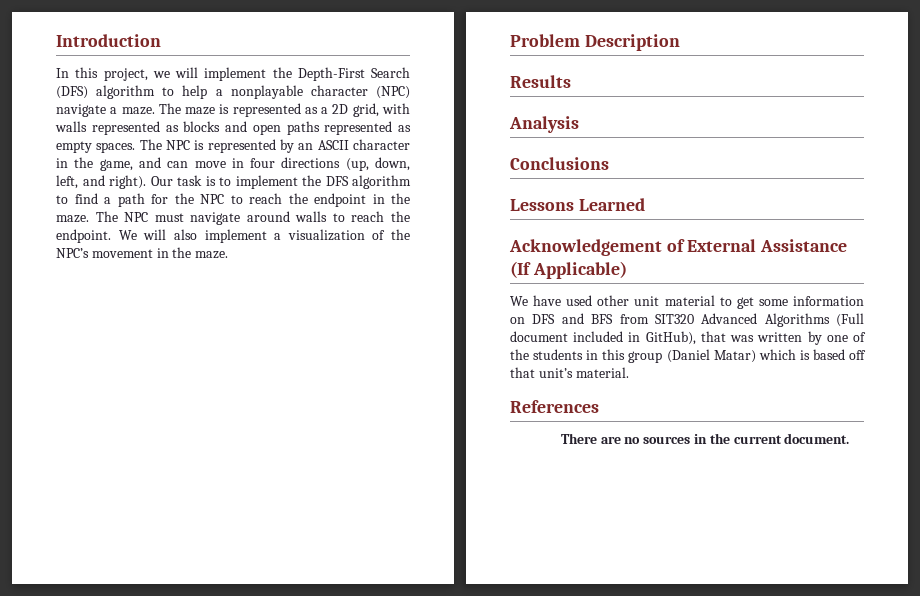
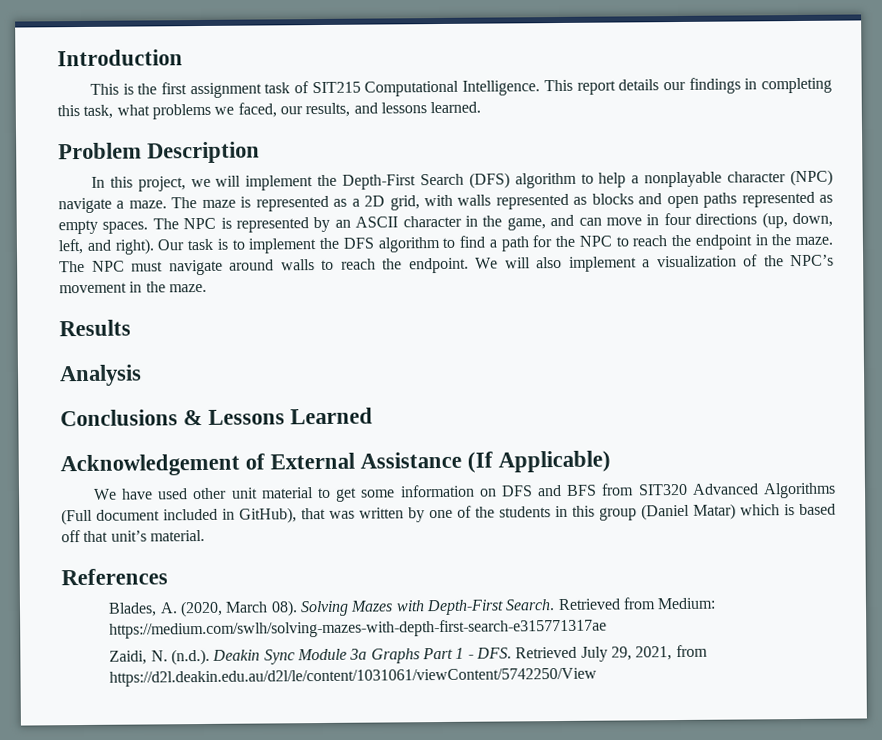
(161, 40) none -> [89,77,832,99] [57,101,482,120] [58,141,261,164] // This is the first assignment task of SIT215 Computational Intelligence. This report details our findings in completing this task, what problems we faced, our results, and lessons learned. // Problem Description
[510,34,680,51] // Problem Description -> (207, 288) none
(609, 163) // -> [183,409,204,426] &
[560,433,850,444] There are no sources in the current document. -> [108,597,717,618] [109,618,608,639] [109,644,708,666] [109,667,598,687] Blades, A. (2020, March 08). Solving Mazes with Depth-First Search. Retrieved from Medium: https://medium.com/swlh/solving-mazes-with-depth-first-search-e315771317ae // Zaidi, N. (n.d.). Deakin Sync Module 3a Graphs Part 1 - DFS. Retrieved July 29, 2021, from https://d2l.deakin.edu.au/d2l/le/content/1031061/viewContent/5742250/View

